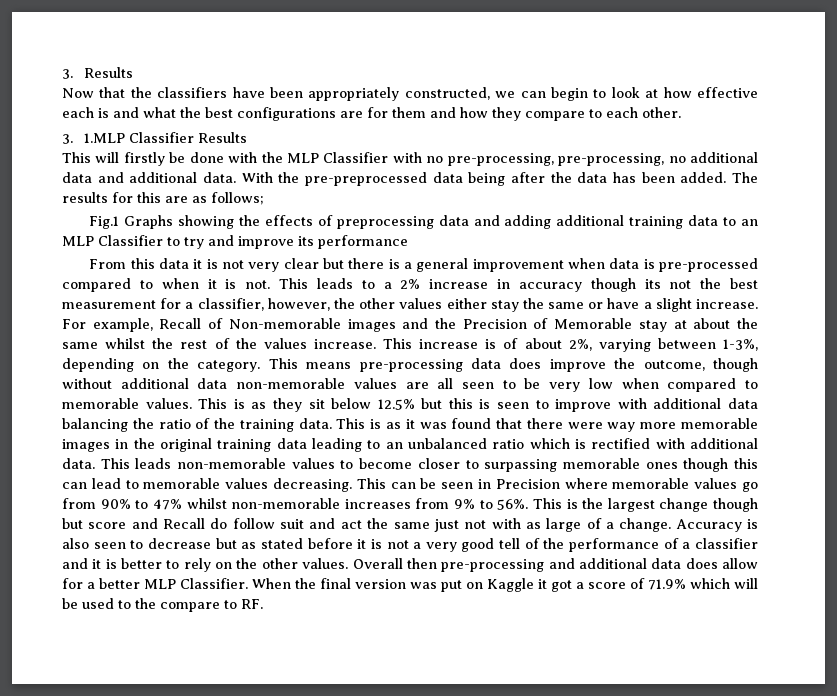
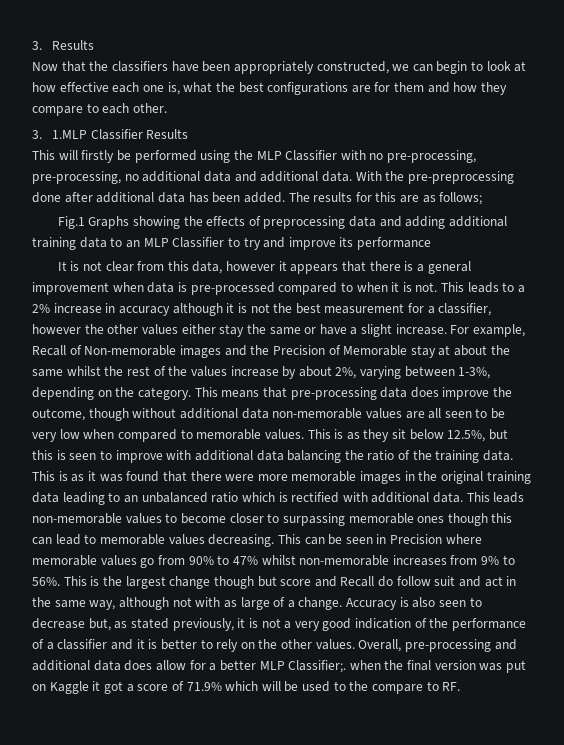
[98,107,139,118] is and -> [142,82,180,95] one is,
[189,152,258,163] done with -> [134,150,231,163] performed using
[304,172,572,186] pre-preprocessed data being after the -> [407,171,514,184] [32,192,155,203] pre-preprocessing done after additional
[89,258,345,272] From this data it is not very clear but -> [57,261,367,274] It is not clear from this data, however it appears that
[590,278,661,292] though its -> [172,303,247,316] although it is
[267,298,330,311] however, -> [32,324,81,334] however
[313,338,519,349] increase. This increase is of -> [230,366,297,379] increase by
(352, 365) none -> [262,387,287,398] that
[377,399,415,410] 12.5% -> [447,430,486,442] 12.5%,
[607,422,636,432] way -> (255, 477) none
[367,518,459,532] the same just -> [506,576,517,586] [32,597,169,610] in the same way, although
[215,538,237,549] but -> [88,618,111,631] but,
[307,538,353,549] before -> [172,618,234,631] previously,
[499,538,521,549] tell -> [355,618,412,629] indication
[352,558,437,569] Overall then -> [358,639,402,652] Overall,
[180,578,291,589] Classifier. When -> [288,660,381,673] Classifier;. when

